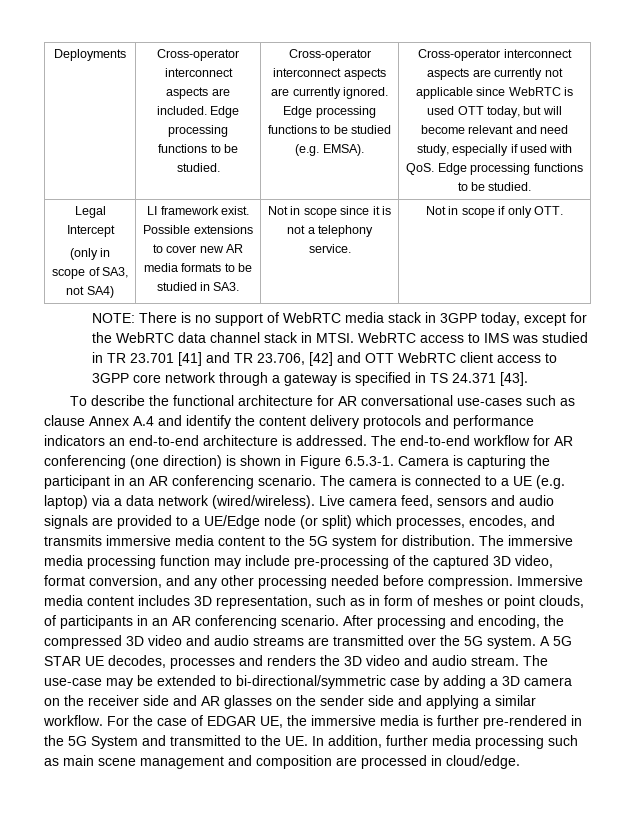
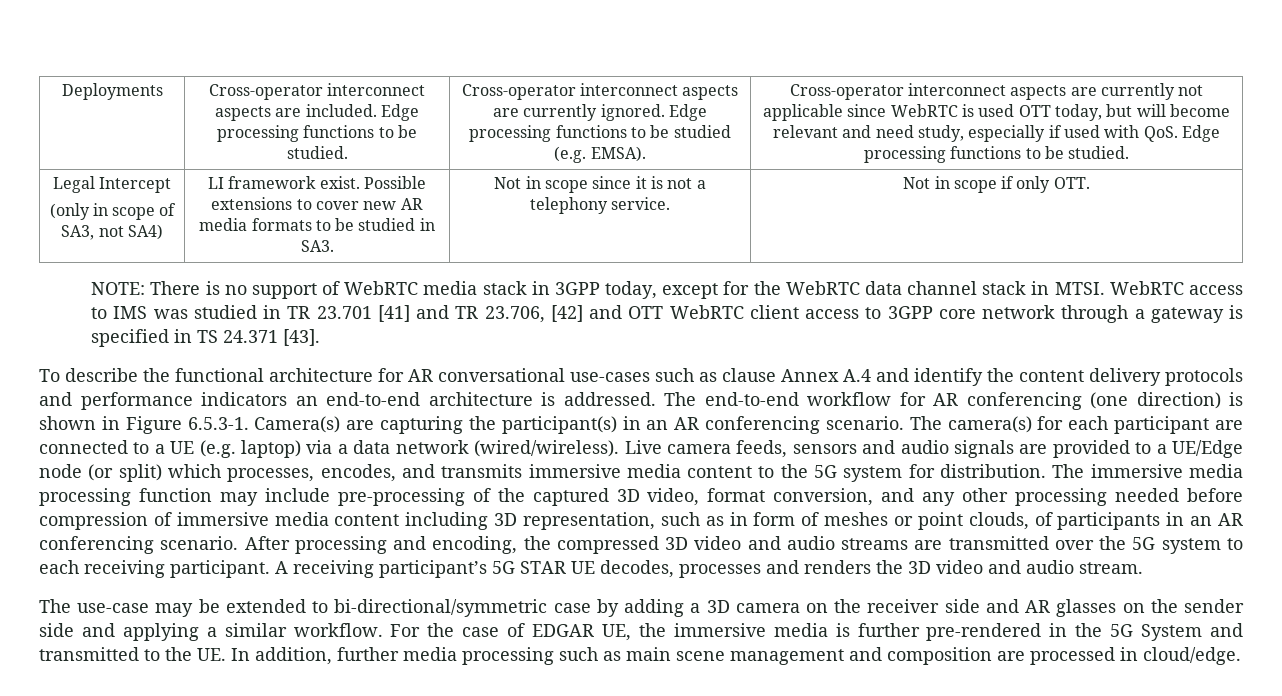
[398,455,463,466] Camera is -> [254,416,375,433] Camera(s) are
[44,475,110,489] participant -> [501,416,617,434] participant(s)
[349,475,411,486] camera is -> [947,416,1244,434] camera(s) for each participant are
[401,495,433,508] feed, -> [736,440,788,458] feeds,
[428,575,583,589] [44,595,190,606] compression. Immersive media content includes -> [39,512,489,530] compression of immersive media content including
[487,636,550,649] system. A -> [1161,538,1244,554] [39,560,487,578] system to each receiving participant. A receiving participant’s
(519, 661) none -> (1143, 568) //

